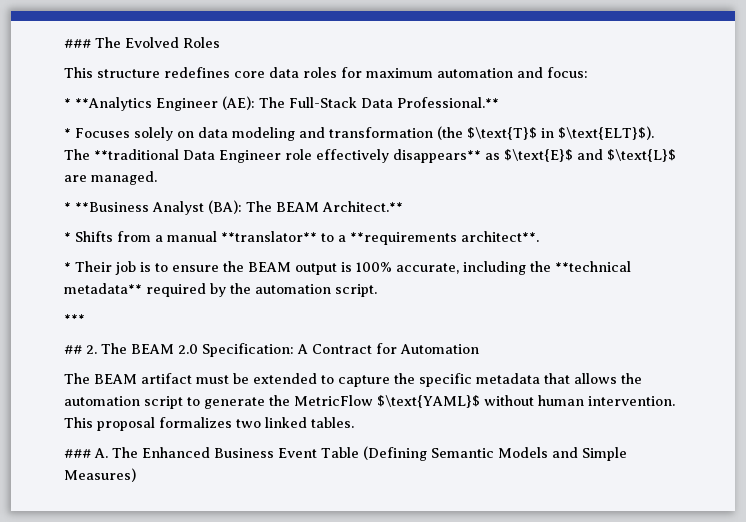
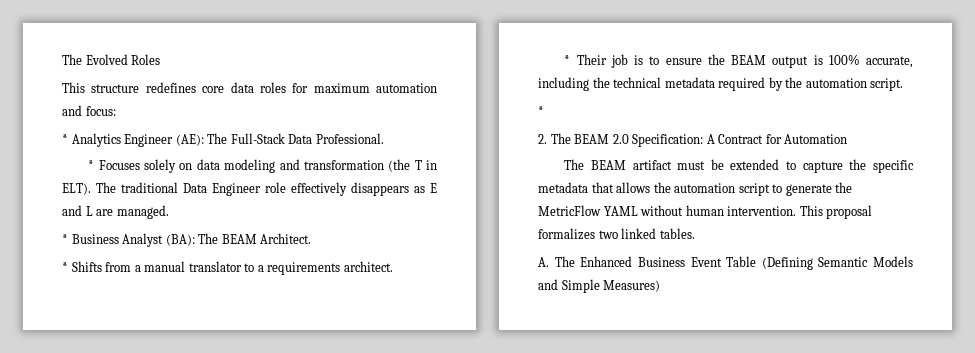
[64,39,91,48] ### -> (62, 59) none
[75,97,152,111] **Analytics -> [71,133,121,147] Analytics
[397,97,499,108] Professional.** -> [315,133,384,144] Professional.
[467,126,654,140] [64,149,676,163] $\text{T}$ in $\text{ELT}$). The **traditional Data Engineer role effectively disappears** as $\text{E}$ and $\text{L}$ -> [414,160,437,170] [62,182,437,196] [62,205,93,216] T in ELT). The traditional Data Engineer role effectively disappears as E and L
[75,202,149,212] **Business -> [71,234,119,244] Business
[322,201,403,212] Architect.** -> [260,233,312,244] Architect.
[221,231,317,242] **translator** -> [188,261,242,272] translator
[350,231,539,245] **requirements architect**. -> [267,261,393,275] requirements architect.
[555,261,631,272] [64,283,142,294] **technical metadata** -> [613,77,715,88] technical metadata
[64,314,85,324] [64,345,82,354] *** // ## -> [538,106,544,116] * //
[377,395,480,408] $\text{YAML}$ -> [603,206,638,216] YAML
[64,449,91,458] ### -> (695, 233) none

